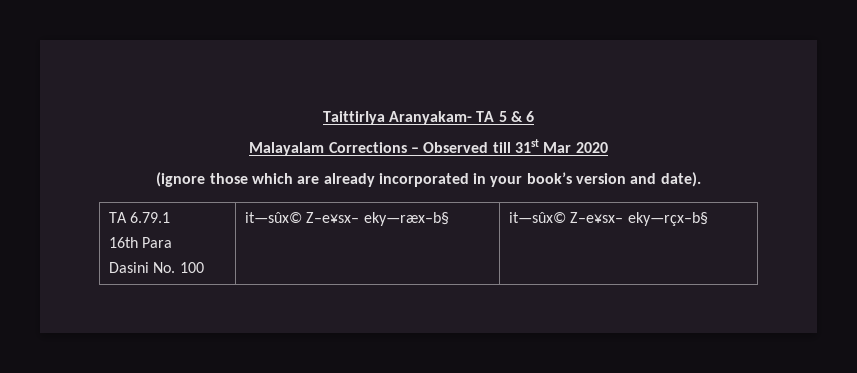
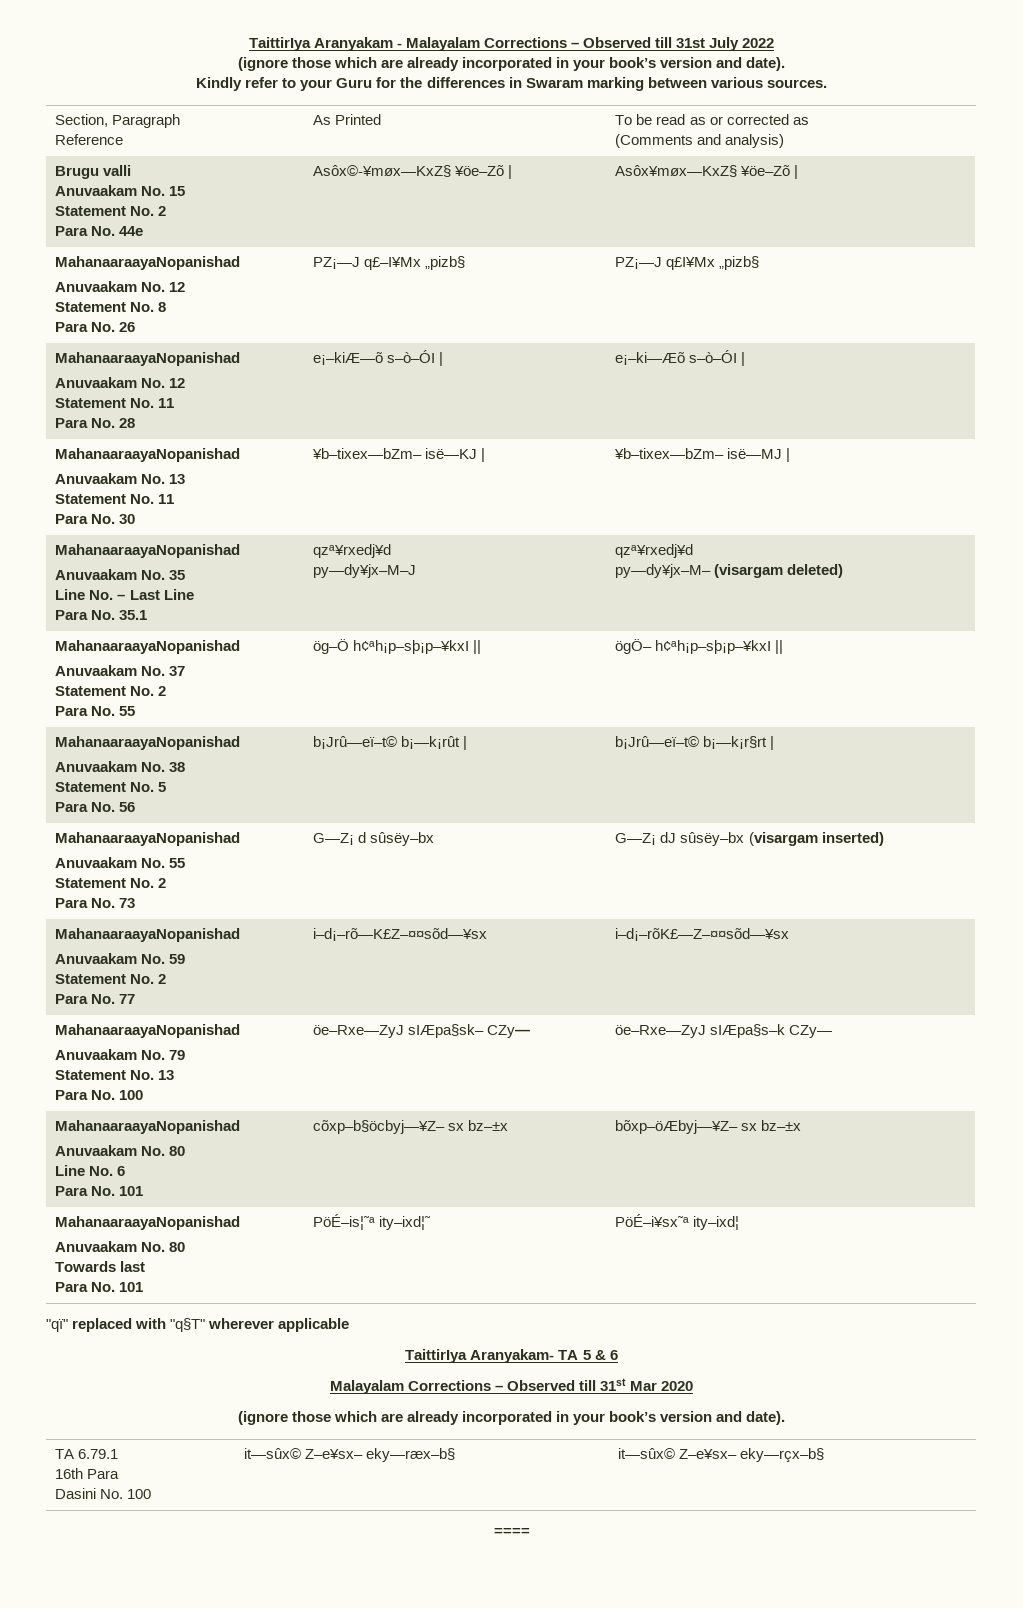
[322,111,385,125] TaittirIya -> [248,37,775,51] [237,57,786,71] [196,77,827,91] [55,114,181,128] [55,134,124,145] [313,114,382,125] [615,114,809,125] [615,134,785,148] [55,165,132,179] [55,185,186,196] [55,206,167,216] [55,226,144,236] [313,165,513,179] [615,165,799,179] [55,256,241,270] [55,281,186,292] [55,302,167,312] [55,322,136,332] [313,256,466,270] [615,256,760,270] [55,352,241,366] [55,377,186,388] [55,398,175,408] [55,418,136,428] [313,350,444,366] [615,350,746,366] [55,448,241,462] [55,473,186,484] [55,494,175,504] [55,514,136,524] [312,448,486,462] [614,448,791,462] [55,544,241,558] [55,569,186,580] [55,589,194,600] [55,610,148,620] [313,544,392,558] [313,564,417,578] [615,544,694,558] [615,564,844,578] [55,640,241,654] [55,665,186,676] [55,686,167,696] [55,706,136,716] [313,639,482,654] [615,639,784,654] [55,736,241,750] [55,761,186,772] [55,782,167,792] [55,802,136,812] [313,736,468,750] [615,736,775,750] [55,832,241,846] [55,857,186,868] [55,878,167,888] [55,898,136,908] [313,832,435,846] [615,832,884,846] [55,928,241,942] [55,953,186,964] [55,974,167,984] [55,994,136,1004] [313,928,488,941] [615,928,790,941] [55,1024,241,1038] [55,1049,186,1060] [55,1070,175,1080] [55,1090,144,1100] [313,1024,531,1038] [615,1024,833,1038] [55,1120,241,1134] [55,1145,186,1156] [55,1165,126,1176] [55,1186,144,1196] [313,1120,509,1134] [615,1120,802,1134] [55,1216,241,1230] [55,1241,186,1252] [55,1261,146,1272] [55,1282,144,1292] [313,1214,432,1230] [615,1214,740,1230] [46,1318,350,1332] [405,1349,468,1363] TaittirIya Aranyakam - Malayalam Corrections – Observed till 31st July 2022 // (ignore those which are already incorporated in your book’s version and date). // Kindly refer to your Guru for the differences in Swaram marking between various sources. // Section, Paragraph // Reference | As Printed | To be read as or corrected as // (Comments and analysis) // Brugu valli // Anuvaakam No. 15 // Statement No. 2 // Para No. 44e | Asôx©-¥møx—KxZ§ ¥öe–Zõ | | Asôx¥møx—KxZ§ ¥öe–Zõ | // MahanaaraayaNopanishad // Anuvaakam No. 12 // Statement No. 8 // Para No. 26 | PZ¡—J q£–I¥Mx „pizb§ | PZ¡—J q£I¥Mx „pizb§ // MahanaaraayaNopanishad // Anuvaakam No. 12 // Statement No. 11 // Para No. 28 | e¡–kiÆ—õ s–ò–ÓI | | e¡–ki—Æõ s–ò–ÓI | // MahanaaraayaNopanishad // Anuvaakam No. 13 // Statement No. 11 // Para No. 30 | ¥b–tixex—bZm– isë—KJ | | ¥b–tixex—bZm– isë—MJ | // MahanaaraayaNopanishad // Anuvaakam No. 35 // Line No. – Last Line // Para No. 35.1 | qzª¥rxedj¥d // py—dy¥jx–M–J | qzª¥rxedj¥d // py—dy¥jx–M– (visargam deleted) // MahanaaraayaNopanishad // Anuvaakam No. 37 // Statement No. 2 // Para No. 55 | ög–Ö h¢ªh¡p–sþ¡p–¥kxI || | ögÖ– h¢ªh¡p–sþ¡p–¥kxI || // MahanaaraayaNopanishad // Anuvaakam No. 38 // Statement No. 5 // Para No. 56 | b¡Jrû—eï–t© b¡—k¡rût | | b¡Jrû—eï–t© b¡—k¡r§rt | // MahanaaraayaNopanishad // Anuvaakam No. 55 // Statement No. 2 // Para No. 73 | G—Z¡ d sûsëy–bx | G—Z¡ dJ sûsëy–bx (visargam inserted) // MahanaaraayaNopanishad // Anuvaakam No. 59 // Statement No. 2 // Para No. 77 | i–d¡–rõ—K£Z–¤¤sõd—¥sx | i–d¡–rõK£—Z–¤¤sõd—¥sx // MahanaaraayaNopanishad // Anuvaakam No. 79 // Statement No. 13 // Para No. 100 | öe–Rxe—ZyJ sIÆpa§sk– CZy— | öe–Rxe—ZyJ sIÆpa§s–k CZy— // MahanaaraayaNopanishad // Anuvaakam No. 80 // Line No. 6 // Para No. 101 | cõxp–b§öcbyj—¥Z– sx bz–±x | bõxp–öÆbyj—¥Z– sx bz–±x // MahanaaraayaNopanishad // Anuvaakam No. 80 // Towards last // Para No. 101 | PöÉ–is¦˜ª ity–ixd¦˜ | PöÉ–i¥sx˜ª ity–ixd¦ // "qï" replaced with "q§T" wherever applicable // TaittirIya
(708, 219) none -> [493,1528,530,1536] // ====

